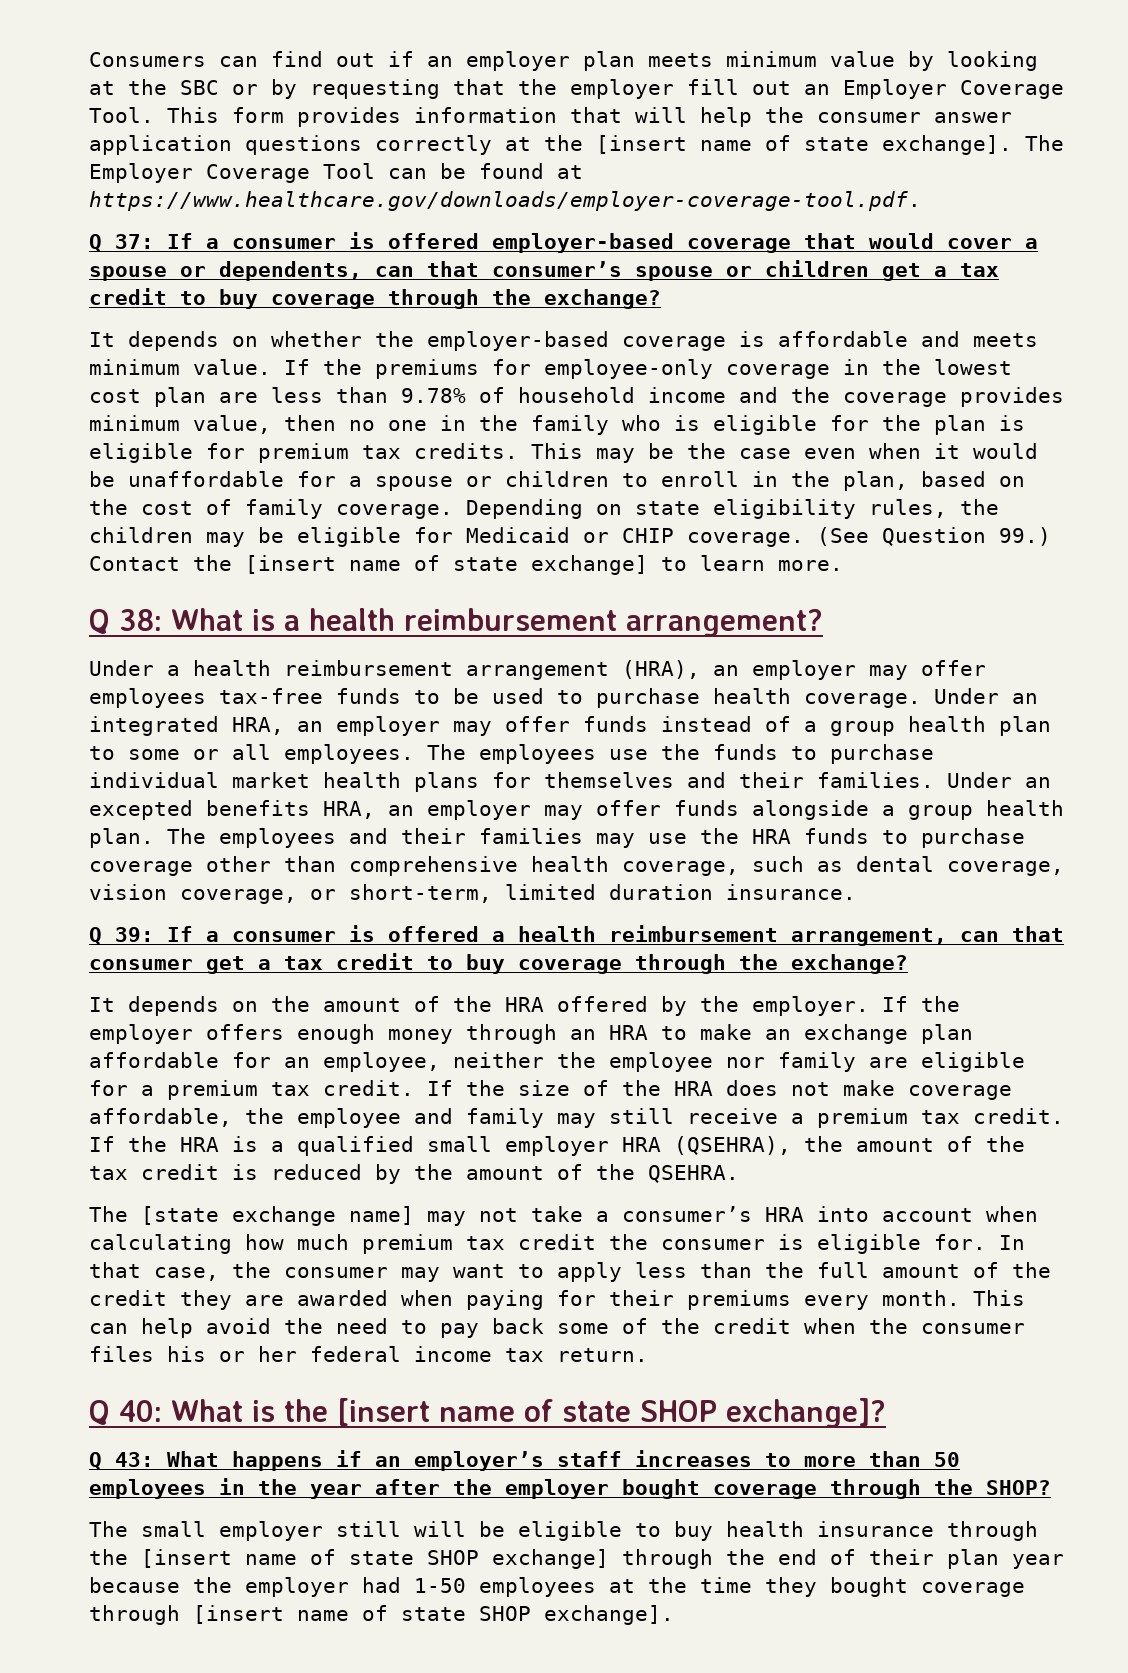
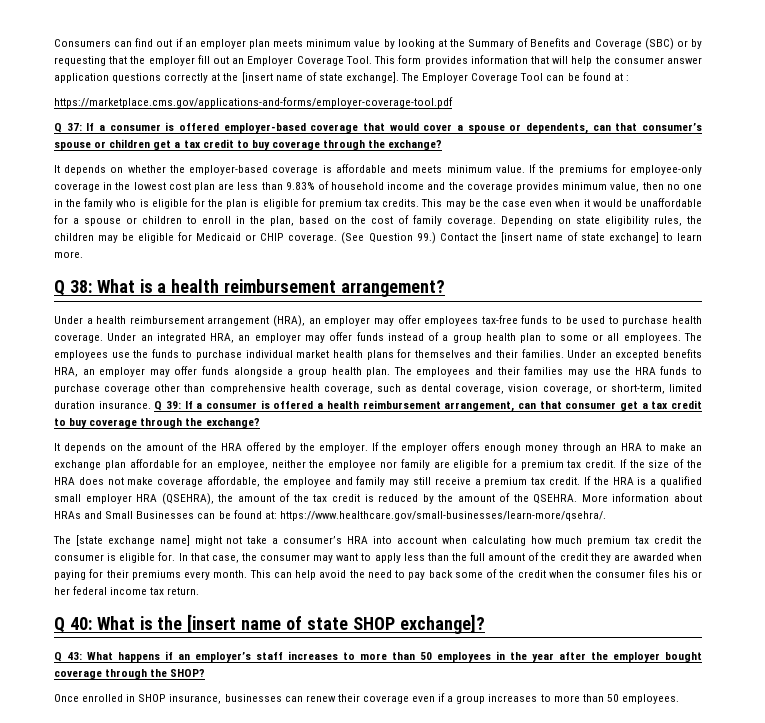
[180,80,219,95] SBC -> [468,38,674,50] Summary of Benefits and Coverage (SBC)
[89,191,921,211] https://www.healthcare.gov/downloads/employer-coverage-tool.pdf. -> [625,75,629,81] [54,97,453,108] : // https://marketplace.cms.gov/applications-and-forms/employer-coverage-tool.pdf
[401,388,466,403] 9.78% -> [285,182,315,190] 9.83%
(856, 892) // -> (151, 405) none
(739, 1174) none -> [581,493,702,502] [54,510,606,521] More information about HRAs and Small Businesses can be found at: https://www.healthcare.gov/small-businesses/learn-more/qsehra/.
[427,1211,466,1226] may -> [194,536,222,546] might
[89,1521,1038,1541] [89,1549,1064,1569] [89,1577,1025,1597] [89,1605,674,1625] The small employer still will be eligible to buy health insurance through the [insert name of state SHOP exchange] through the end of their plan year because the employer had 1-50 employees at the time they bought coverage through [insert name of state SHOP exchange]. -> [54,693,679,704] Once enrolled in SHOP insurance, businesses can renew their coverage even if a group increases to more than 50 employees.

